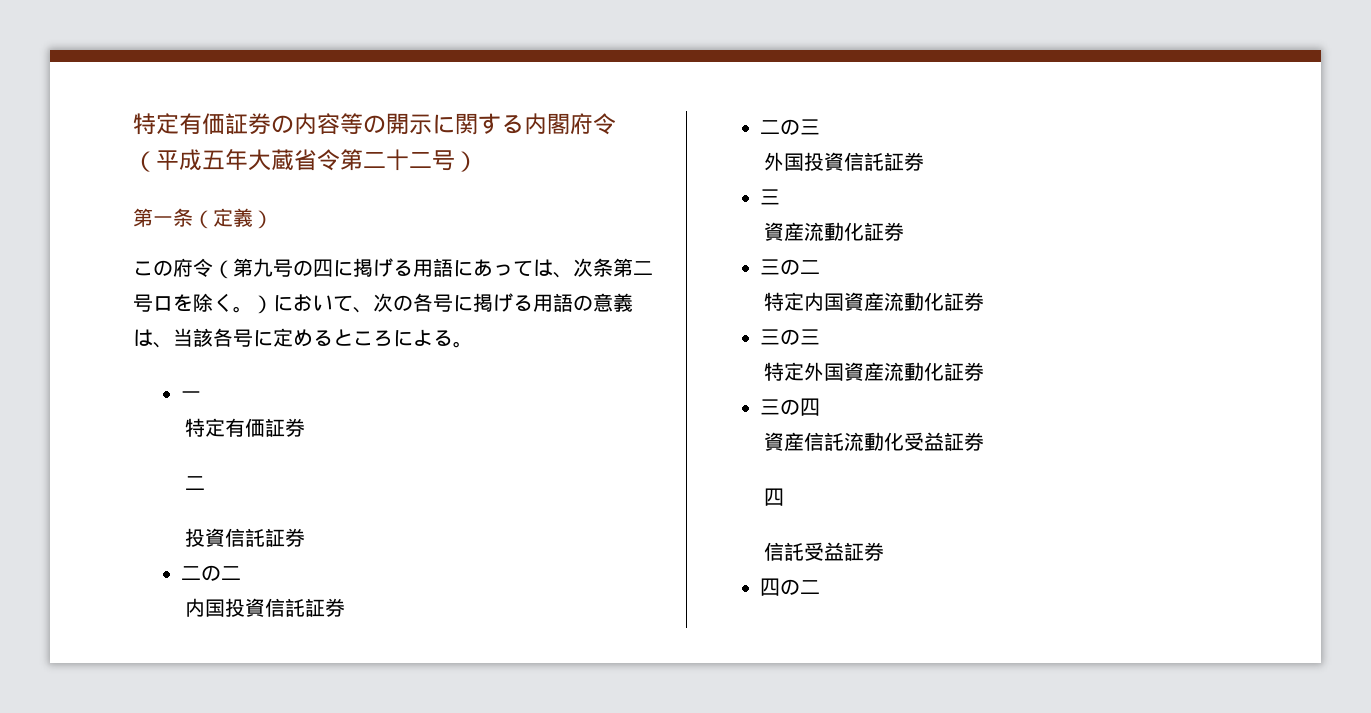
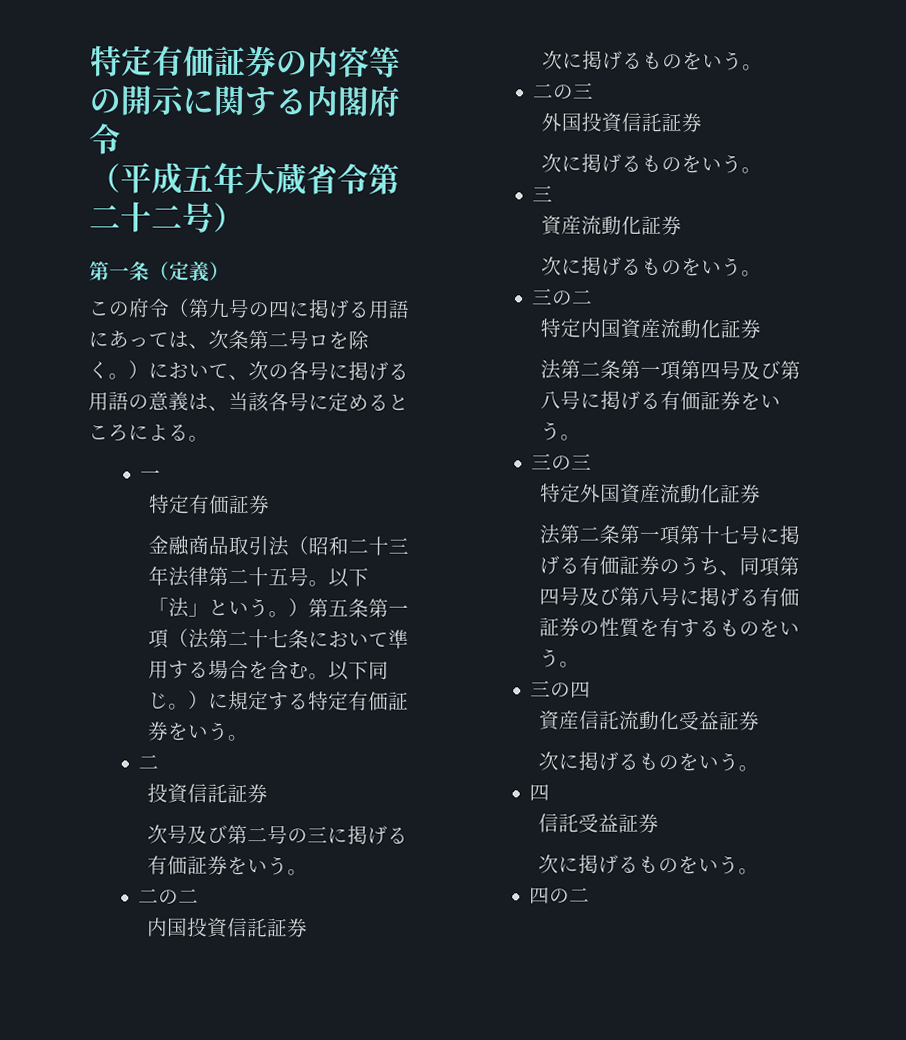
[184,476,205,490] [184,528,305,547] 二 // 投資信託証券 -> [148,535,410,557] [148,566,370,588] [148,597,410,618] [148,628,410,649] [148,659,390,681] [148,690,410,711] [147,721,249,742] [138,754,160,770] [147,783,269,804] [147,824,409,845] [147,855,309,876] 金融商品取引法（昭和二十三年法律第二十五号。以下「法」という。）第五条第一項（法第二十七条において準用する場合を含む。以下同じ。）に規定する特定有価証券をいう。 // 二 // 投資信託証券 // 次号及び第二号の三に掲げる有価証券をいう。
(345, 607) none -> [542,50,764,71] // 次に掲げるものをいう。
(924, 161) none -> [541,153,763,174] // 次に掲げるものをいう。
(904, 231) none -> [541,256,763,277] // 次に掲げるものをいう。
(984, 301) none -> [540,359,802,381] [540,390,782,411] [540,421,582,441] // 法第二条第一項第四号及び第八号に掲げる有価証券をいう。
(984, 371) none -> [539,524,801,546] [539,555,801,577] [539,586,801,607] [539,617,801,638] [539,648,581,668] // 法第二条第一項第十七号に掲げる有価証券のうち、同項第四号及び第八号に掲げる有価証券の性質を有するものをいう。
[763,488,784,506] [763,542,884,561] 四 // 信託受益証券 -> [538,751,760,772] [529,784,551,801] [538,813,660,833] [538,854,760,875] 次に掲げるものをいう。 // 四 // 信託受益証券 // 次に掲げるものをいう。

